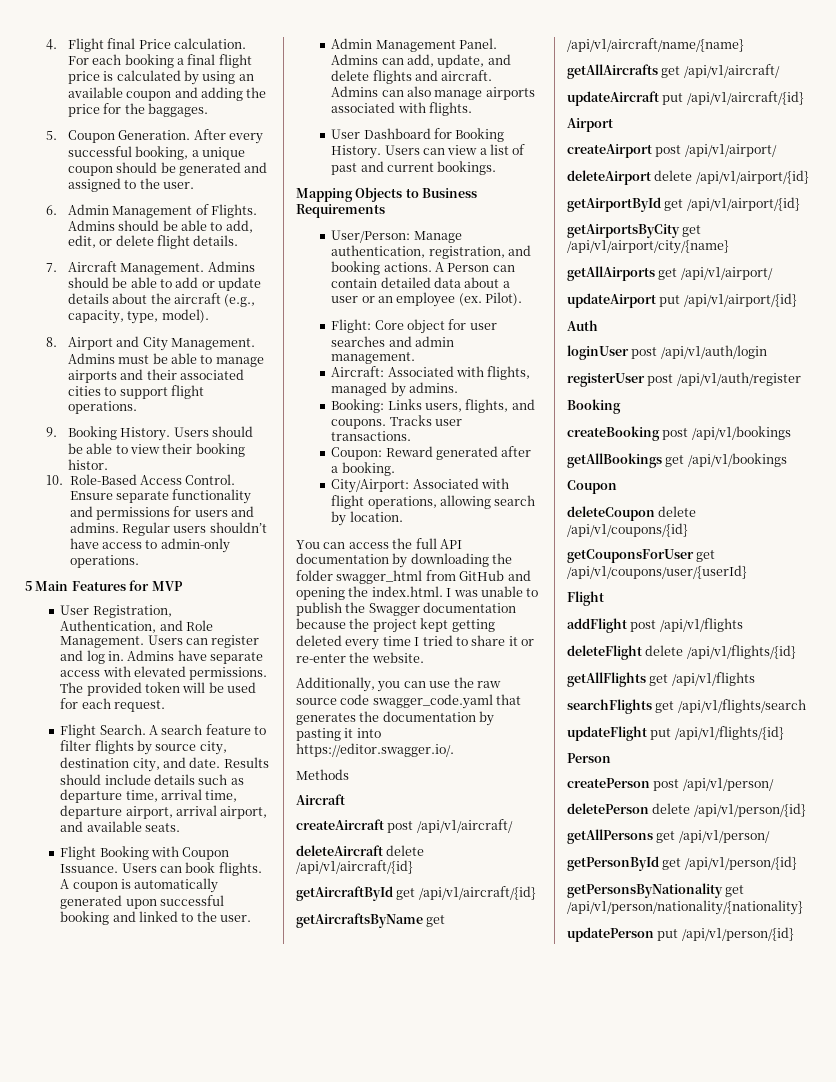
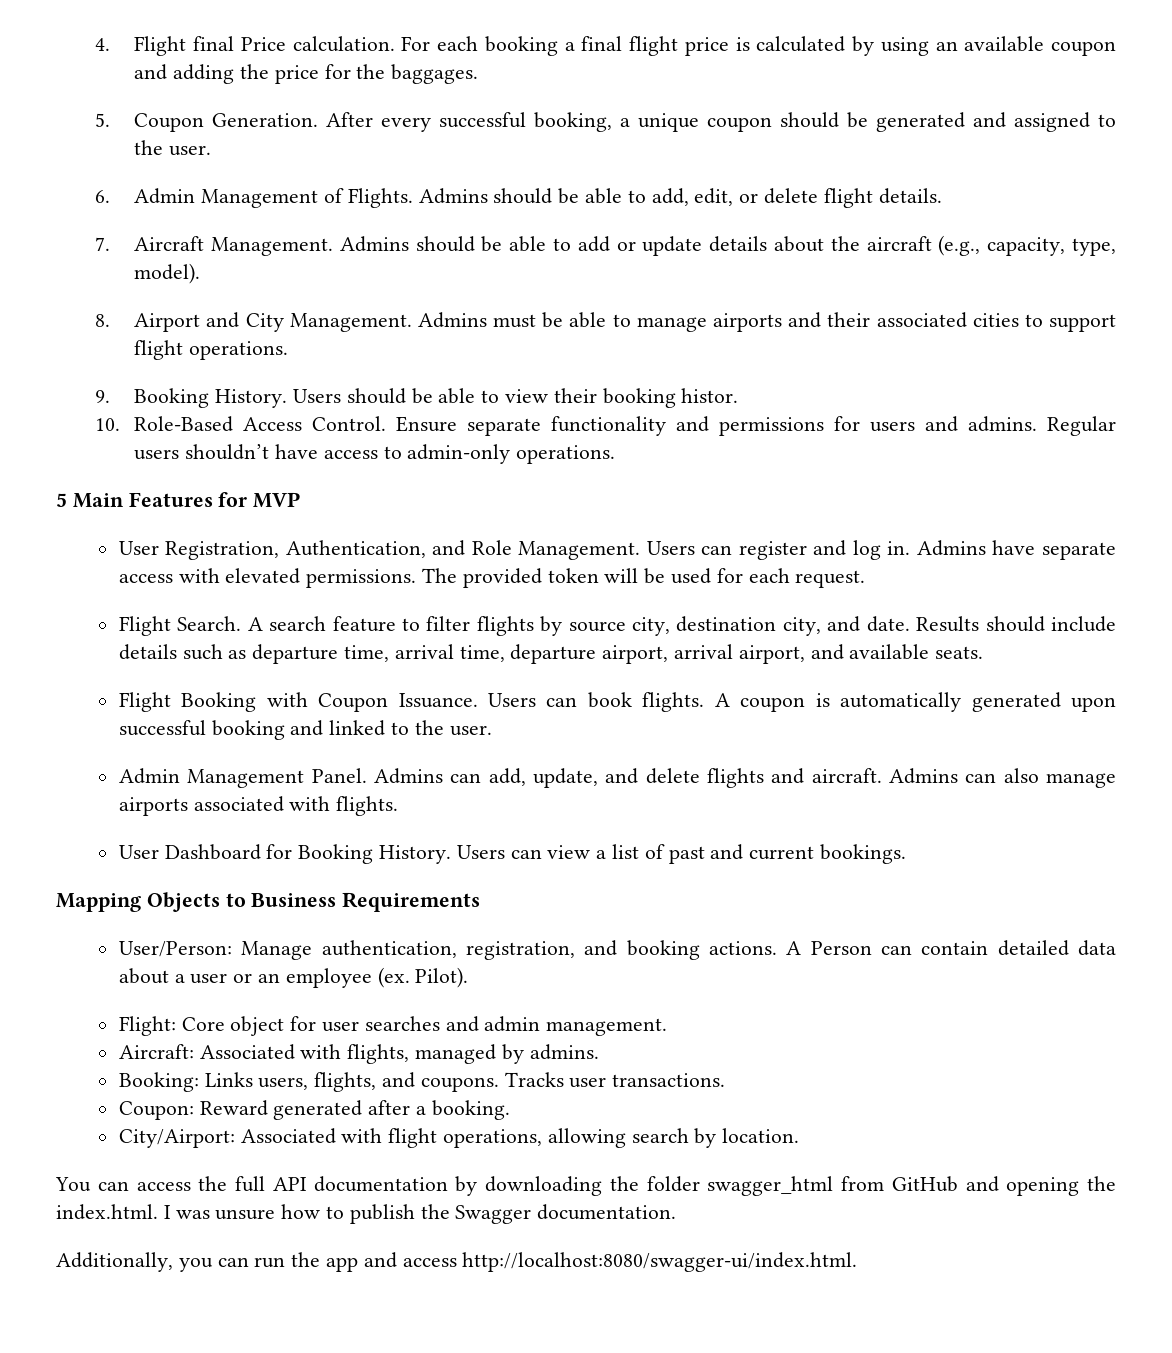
[480,586,523,597] unable -> [215,1204,321,1220] unsure how
[423,602,517,613] [296,618,495,633] [296,635,534,650] [296,652,424,663] [296,677,501,692] [296,694,522,709] [296,711,495,726] [296,728,381,741] [296,743,454,757] [296,769,349,780] [296,794,345,805] [296,819,513,833] [296,845,425,856] [296,860,413,874] [296,886,536,901] [296,913,446,928] [567,38,744,52] [567,64,780,79] [567,91,804,106] [567,118,613,132] [567,144,777,158] [567,170,809,185] [567,197,800,212] [567,224,702,238] [567,240,729,254] [567,266,773,281] [567,293,797,308] [567,320,598,331] [567,345,767,360] [567,372,801,387] [567,399,621,414] [567,426,791,441] [567,453,787,468] [567,480,617,494] [567,506,697,521] [567,523,688,537] [567,549,716,563] [567,565,747,579] [567,591,604,606] [567,618,743,633] [567,645,796,660] [567,672,755,687] [567,699,806,714] [567,726,784,741] [567,753,611,763] [567,778,774,791] [567,803,806,817] [567,829,770,844] [567,856,797,871] [567,883,745,898] [567,900,803,915] [567,927,794,942] documentation because the project kept getting deleted every time I tried to share it or re-enter the website. // Additionally, you can use the raw source code swagger_code.yaml that generates the documentation by pasting it into https://editor.swagger.io/. // Methods // Aircraft // createAircraft post /api/v1/aircraft/ // deleteAircraft delete /api/v1/aircraft/{id} // getAircraftById get /api/v1/aircraft/{id} // getAircraftsByName get /api/v1/aircraft/name/{name} // getAllAircrafts get /api/v1/aircraft/ // updateAircraft put /api/v1/aircraft/{id} // Airport // createAirport post /api/v1/airport/ // deleteAirport delete /api/v1/airport/{id} // getAirportById get /api/v1/airport/{id} // getAirportsByCity get /api/v1/airport/city/{name} // getAllAirports get /api/v1/airport/ // updateAirport put /api/v1/airport/{id} // Auth // loginUser post /api/v1/auth/login // registerUser post /api/v1/auth/register // Booking // createBooking post /api/v1/bookings // getAllBookings get /api/v1/bookings // Coupon // deleteCoupon delete /api/v1/coupons/{id} // getCouponsForUser get /api/v1/coupons/user/{userId} // Flight // addFlight post /api/v1/flights // deleteFlight delete /api/v1/flights/{id} // getAllFlights get /api/v1/flights // searchFlights get /api/v1/flights/search // updateFlight put /api/v1/flights/{id} // Person // createPerson post /api/v1/person/ // deletePerson delete /api/v1/person/{id} // getAllPersons get /api/v1/person/ // getPersonById get /api/v1/person/{id} // getPersonsByNationality get /api/v1/person/nationality/{nationality} // updatePerson put /api/v1/person/{id} -> [537,1204,677,1220] [56,1252,858,1272] documentation. // Additionally, you can run the app and access http://localhost:8080/swagger-ui/index.html.

